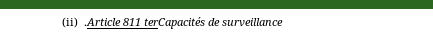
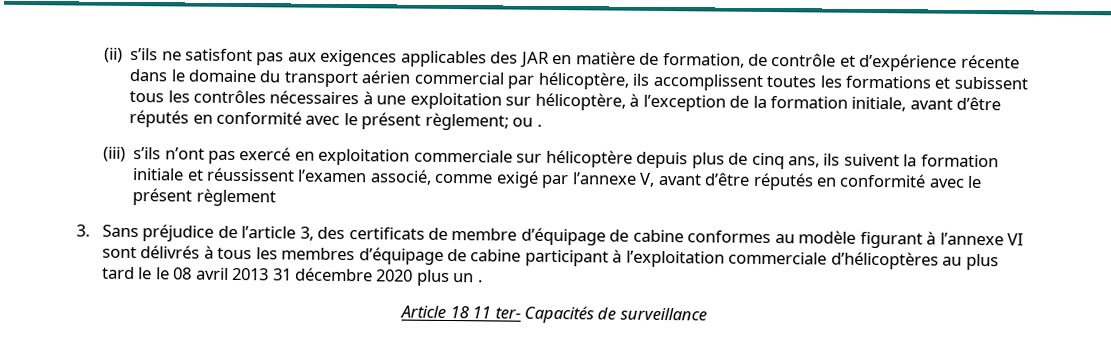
[83,17,205,29] .Article 811 terCapacités -> [130,47,1020,72] [129,68,1028,91] [129,89,1002,112] [129,109,542,131] [102,146,999,170] [132,167,983,191] [132,188,276,207] [76,224,1025,249] [101,245,999,271] [101,266,483,287] [400,305,594,324] s’ils ne satisfont pas aux exigences applicables des JAR en matière de formation, de contrôle et d’expérience récente dans le domaine du transport aérien commercial par hélicoptère, ils accomplissent toutes les formations et subissent tous les contrôles nécessaires à une exploitation sur hélicoptère, à l’exception de la formation initiale, avant d’être réputés en conformité avec le présent règlement; ou . // (iii) s’ils n’ont pas exercé en exploitation commerciale sur hélicoptère depuis plus de cinq ans, ils suivent la formation initiale et réussissent l’examen associé, comme exigé par l’annexe V, avant d’être réputés en conformité avec le présent règlement // 3. Sans préjudice de l’article 3, des certificats de membre d’équipage de cabine conformes au modèle figurant à l’annexe VI sont délivrés à tous les membres d’équipage de cabine participant à l’exploitation commerciale d’hélicoptères au plus tard le le 08 avril 2013 31 décembre 2020 plus un . // Article 18 11 ter- Capacités

